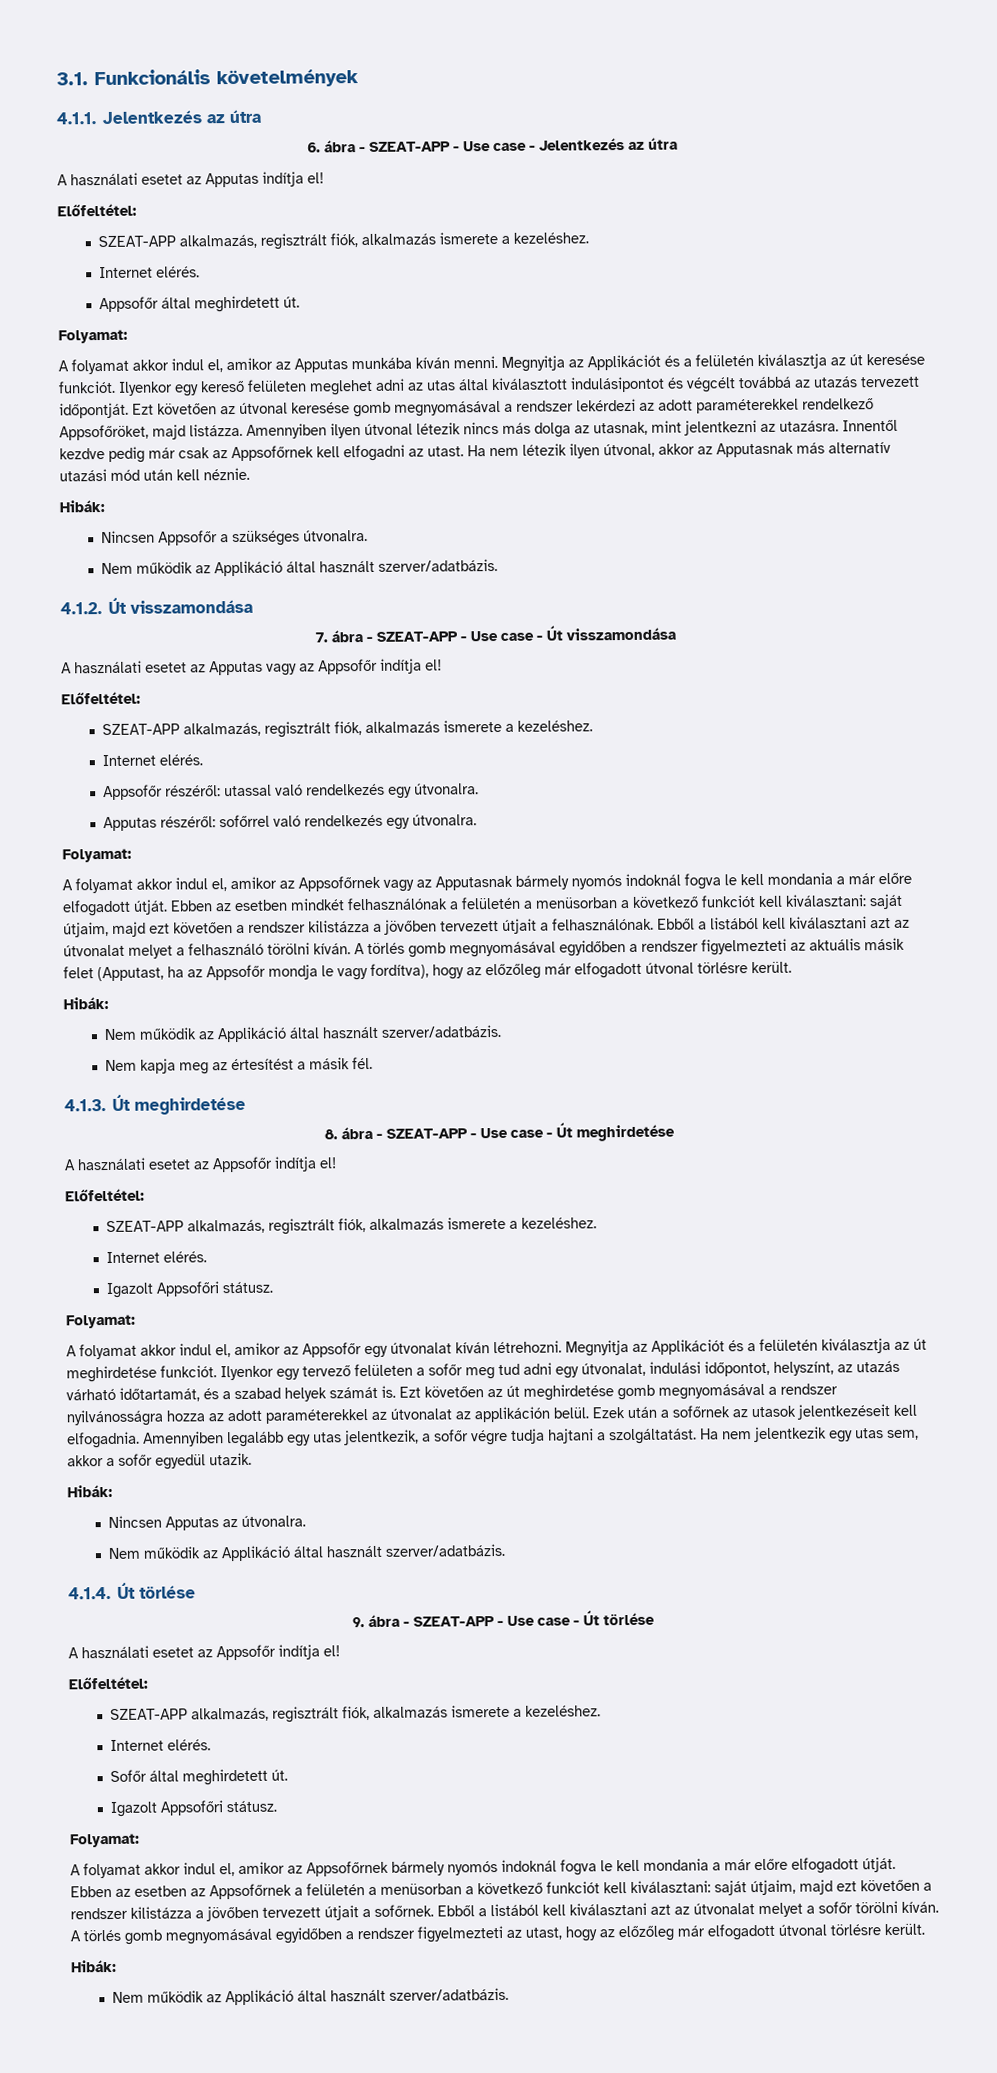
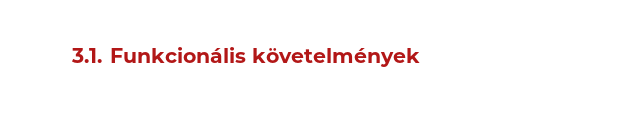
[56,109,262,125] [306,137,678,153] [57,171,324,188] [57,203,137,217] [98,231,590,250] [99,266,201,279] [99,295,301,313] [58,329,128,344] [58,353,925,375] [58,376,920,397] [59,398,874,419] [59,419,898,441] [59,441,891,463] [59,467,250,482] [59,500,105,513] [101,529,369,547] [101,558,499,577] [60,597,254,615] [314,625,676,643] [61,658,442,676] [61,691,141,705] [102,719,594,738] [102,754,204,767] [103,783,480,801] [103,814,478,832] [62,848,132,863] [62,872,912,894] [62,893,903,917] [63,916,910,938] [63,937,905,959] [63,961,792,982] [63,996,109,1010] [104,1024,503,1043] [105,1056,374,1075] [64,1094,247,1115] [324,1122,675,1142] [64,1156,337,1173] [65,1188,145,1202] [106,1216,598,1235] [106,1251,208,1264] [106,1281,274,1299] [66,1314,136,1329] [66,1337,927,1360] [66,1360,900,1383] [66,1383,838,1402] [66,1404,917,1427] [67,1426,919,1449] [67,1452,252,1470] [67,1484,113,1498] [108,1515,307,1531] [108,1543,506,1562] [68,1582,197,1600] [352,1610,655,1628] [68,1644,340,1661] [68,1676,148,1690] [110,1704,602,1723] [110,1739,212,1752] [110,1768,289,1786] [110,1800,278,1817] [70,1833,140,1848] [70,1856,896,1879] [70,1879,932,1900] [70,1900,939,1922] [70,1923,925,1945] [71,1959,117,1973] [112,1987,510,2006] // 4.1.1. Jelentkezés az útra // 6. ábra - SZEAT-APP - Use case - Jelentkezés az útra // A használati esetet az Apputas indítja el! // Előfeltétel: // SZEAT-APP alkalmazás, regisztrált fiók, alkalmazás ismerete a kezeléshez. // Internet elérés. // Appsofőr által meghirdetett út. // Folyamat: // A folyamat akkor indul el, amikor az Apputas munkába kíván menni. Megnyitja az Applikációt és a felületén kiválasztja az út keresése funkciót. Ilyenkor egy kereső felületen meglehet adni az utas által kiválasztott indulásipontot és végcélt továbbá az utazás tervezett időpontját. Ezt követően az útvonal keresése gomb megnyomásával a rendszer lekérdezi az adott paraméterekkel rendelkező Appsofőröket, majd listázza. Amennyiben ilyen útvonal létezik nincs más dolga az utasnak, mint jelentkezni az utazásra. Innentől kezdve pedig már csak az Appsofőrnek kell elfogadni az utast. Ha nem létezik ilyen útvonal, akkor az Apputasnak más alternatív utazási mód után kell néznie. // Hibák: // Nincsen Appsofőr a szükséges útvonalra. // Nem működik az Applikáció által használt szerver/adatbázis. // 4.1.2. Út visszamondása // 7. ábra - SZEAT-APP - Use case - Út visszamondása // A használati esetet az Apputas vagy az Appsofőr indítja el! // Előfeltétel: // SZEAT-APP alkalmazás, regisztrált fiók, alkalmazás ismerete a kezeléshez. // Internet elérés. // Appsofőr részéről: utassal való rendelkezés egy útvonalra. // Apputas részéről: sofőrrel való rendelkezés egy útvonalra. // Folyamat: // A folyamat akkor indul el, amikor az Appsofőrnek vagy az Apputasnak bármely nyomós indoknál fogva le kell mondania a már előre elfogadott útját. Ebben az esetben mindkét felhasználónak a felületén a menüsorban a következő funkciót kell kiválasztani: saját útjaim, majd ezt követően a rendszer kilistázza a jövőben tervezett útjait a felhasználónak. Ebből a listából kell kiválasztani azt az útvonalat melyet a felhasználó törölni kíván. A törlés gomb megnyomásával egyidőben a rendszer figyelmezteti az aktuális másik felet (Apputast, ha az Appsofőr mondja le vagy fordítva), hogy az előzőleg már elfogadott útvonal törlésre került. // Hibák: // Nem működik az Applikáció által használt szerver/adatbázis. // Nem kapja meg az értesítést a másik fél. // 4.1.3. Út meghirdetése // 8. ábra - SZEAT-APP - Use case - Út meghirdetése // A használati esetet az Appsofőr indítja el! // Előfeltétel: // SZEAT-APP alkalmazás, regisztrált fiók, alkalmazás ismerete a kezeléshez. // Internet elérés. // Igazolt Appsofőri státusz. // Folyamat: // A folyamat akkor indul el, amikor az Appsofőr egy útvonalat kíván létrehozni. Megnyitja az Applikációt és a felületén kiválasztja az út meghirdetése funkciót. Ilyenkor egy tervező felületen a sofőr meg tud adni egy útvonalat, indulási időpontot, helyszínt, az utazás várható időtartamát, és a szabad helyek számát is. Ezt követően az út meghirdetése gomb megnyomásával a rendszer nyilvánosságra hozza az adott paraméterekkel az útvonalat az applikáción belül. Ezek után a sofőrnek az utasok jelentkezéseit kell elfogadnia. Amennyiben legalább egy utas jelentkezik, a sofőr végre tudja hajtani a szolgáltatást. Ha nem jelentkezik egy utas sem, akkor a sofőr egyedül utazik. // Hibák: // Nincsen Apputas az útvonalra. // Nem működik az Applikáció által használt szerver/adatbázis. // 4.1.4. Út törlése // 9. ábra - SZEAT-APP - Use case - Út törlése // A használati esetet az Appsofőr indítja el! // Előfeltétel: // SZEAT-APP alkalmazás, regisztrált fiók, alkalmazás ismerete a kezeléshez. // Internet elérés. // Sofőr által meghirdetett út. // Igazolt Appsofőri státusz. // Folyamat: // A folyamat akkor indul el, amikor az Appsofőrnek bármely nyomós indoknál fogva le kell mondania a már előre elfogadott útját. Ebben az esetben az Appsofőrnek a felületén a menüsorban a következő funkciót kell kiválasztani: saját útjaim, majd ezt követően a rendszer kilistázza a jövőben tervezett útjait a sofőrnek. Ebből a listából kell kiválasztani azt az útvonalat melyet a sofőr törölni kíván. A törlés gomb megnyomásával egyidőben a rendszer figyelmezteti az utast, hogy az előzőleg már elfogadott útvonal törlésre került. // Hibák: // Nem működik az Applikáció által használt szerver/adatbázis. -> (421, 57) none

